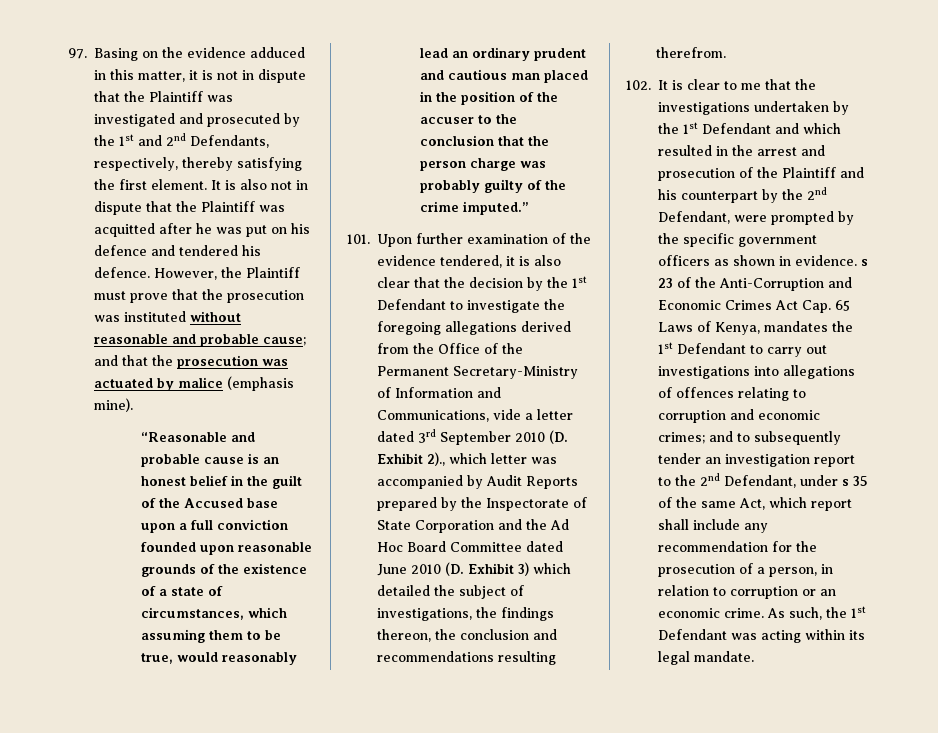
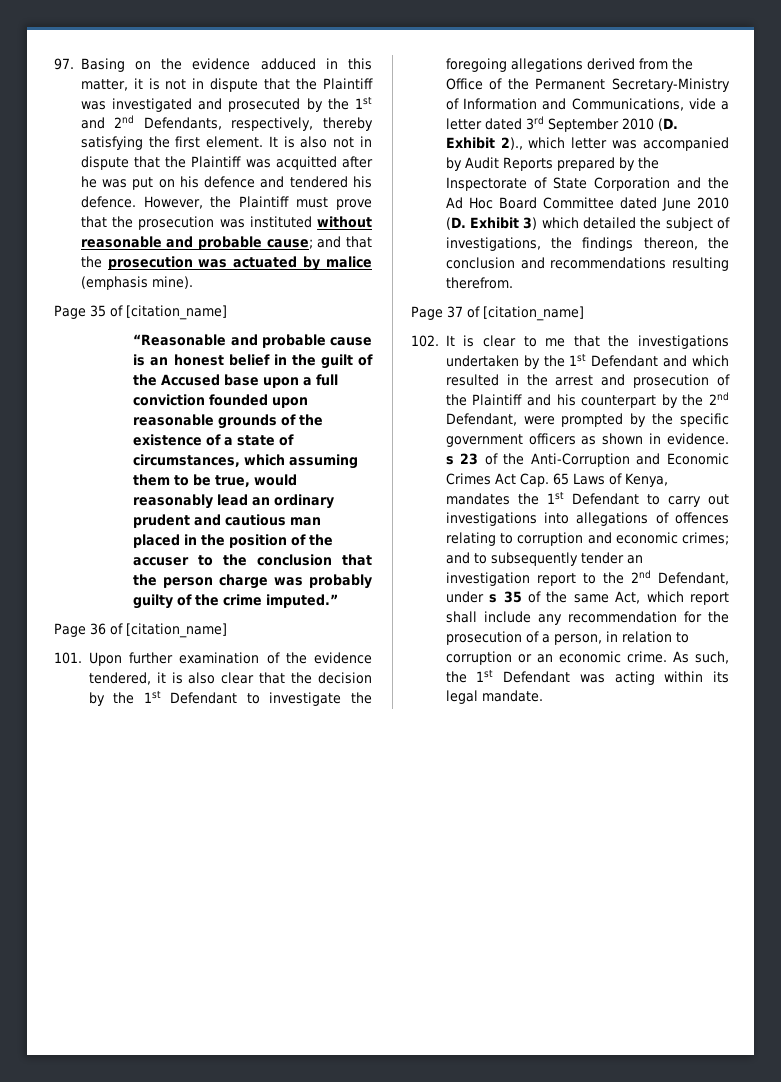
(133, 405) none -> [54,305,227,320] // Page 35 of [citation_name]
(529, 208) none -> [54,623,227,638] // Page 36 of [citation_name]
(726, 52) none -> [411,306,584,321] // Page 37 of [citation_name]

